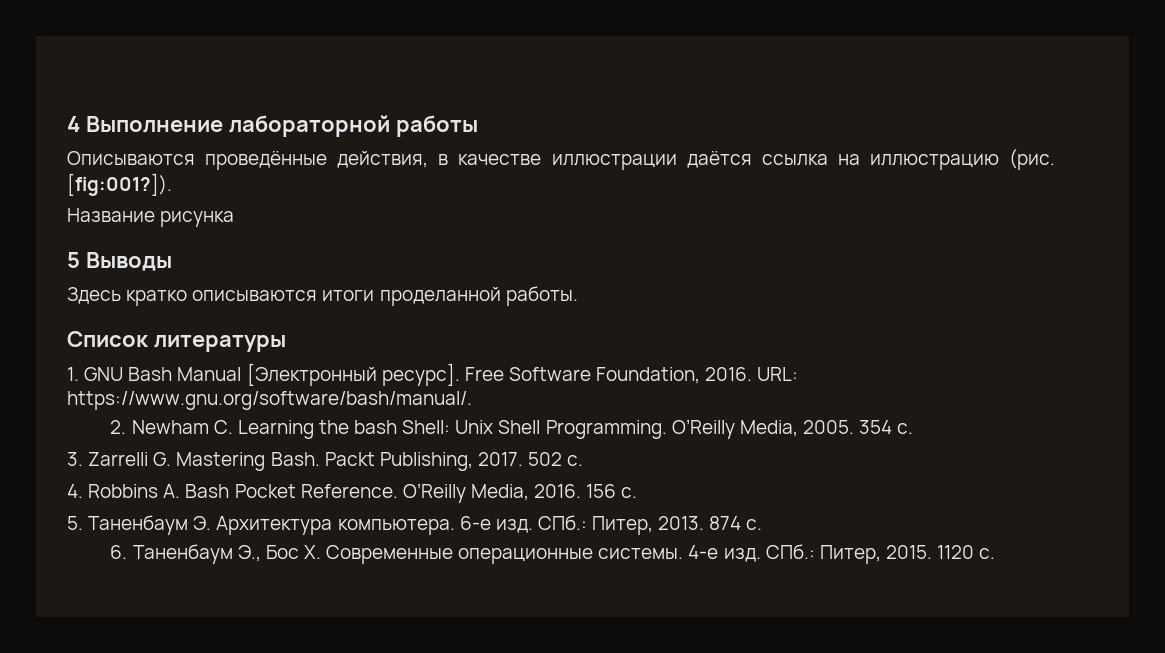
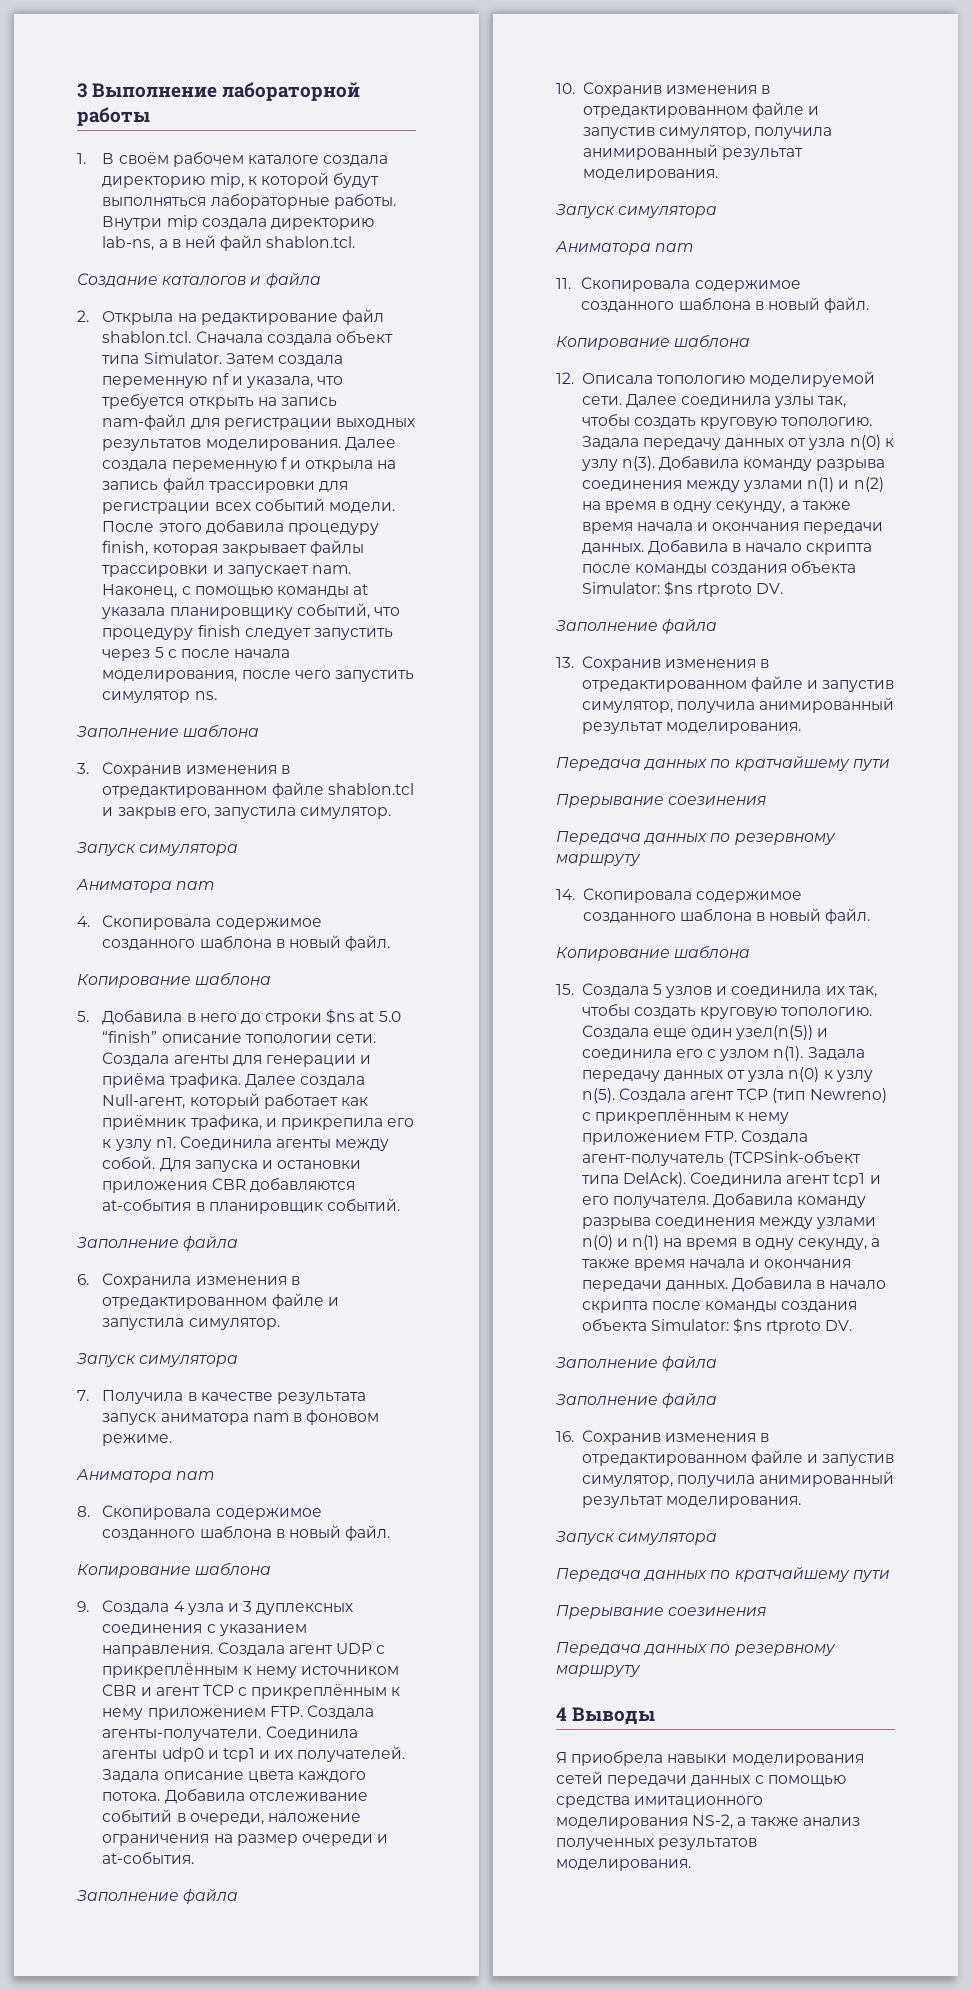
[67,116,80,132] 4 -> [77,83,87,98] 3
[67,149,1056,170] [67,173,172,196] [67,208,235,227] [67,252,172,271] [67,286,578,306] [67,331,286,352] [67,363,799,386] [67,391,472,410] [110,419,914,439] [67,452,584,471] [67,483,638,503] [67,515,763,535] [110,544,996,564] Описываются проведённые действия, в качестве иллюстрации даётся ссылка на иллюстрацию (рис. [fig:001?]). // Название рисунка // 5 Выводы // Здесь кратко описываются итоги проделанной работы. // Список литературы // 1. GNU Bash Manual [Электронный ресурс]. Free Software Foundation, 2016. URL: https://www.gnu.org/software/bash/manual/. // 2. Newham C. Learning the bash Shell: Unix Shell Programming. O’Reilly Media, 2005. 354 с. // 3. Zarrelli G. Mastering Bash. Packt Publishing, 2017. 502 с. // 4. Robbins A. Bash Pocket Reference. O’Reilly Media, 2016. 156 с. // 5. Таненбаум Э. Архитектура компьютера. 6-е изд. СПб.: Питер, 2013. 874 с. // 6. Таненбаум Э., Бос Х. Современные операционные системы. 4-е изд. СПб.: Питер, 2015. 1120 с. -> [77,151,389,167] [102,172,380,188] [102,193,396,209] [102,215,374,230] [102,235,356,251] [77,273,321,288] [77,309,384,325] [102,330,393,345] [102,352,343,366] [102,373,344,388] [102,393,337,409] [102,414,415,430] [102,437,396,451] [102,457,397,472] [102,477,348,493] [102,498,395,514] [102,519,379,535] [102,540,364,556] [102,565,351,577] [102,584,369,598] [101,603,400,619] [102,625,393,640] [102,647,291,661] [102,670,414,682] [102,691,217,703] [76,724,260,737] [77,762,290,777] [102,782,414,798] [102,807,392,819] [76,842,239,856] [76,879,215,893] [77,915,322,930] [102,935,391,951] [77,972,272,988] [77,1009,401,1025] [102,1031,376,1043] [102,1052,372,1067] [102,1073,365,1088] [102,1093,368,1109] [102,1115,415,1130] [102,1136,390,1151] [102,1156,362,1172] [102,1177,355,1193] [102,1198,400,1214] [76,1236,239,1251] [77,1273,300,1288] [102,1293,339,1309] [102,1318,280,1330] [76,1353,239,1367] [77,1390,366,1404] [102,1410,380,1425] [102,1434,173,1446] [76,1469,215,1483] [77,1505,322,1520] [102,1525,391,1541] [77,1562,272,1578] [77,1600,354,1615] [102,1624,307,1636] [102,1642,386,1657] [102,1663,399,1678] [102,1684,401,1699] [102,1705,374,1720] [102,1726,358,1741] [102,1746,406,1762] [102,1769,366,1782] [102,1788,368,1804] [102,1809,361,1825] [102,1834,389,1846] [102,1851,195,1865] [76,1889,239,1904] [556,82,771,97] [582,102,820,118] [582,127,833,139] [582,144,803,160] [582,169,718,181] [555,204,718,218] [555,241,694,255] [556,277,801,292] [581,297,870,313] [556,334,751,350] [556,371,876,387] [581,394,847,408] [581,413,873,429] [581,435,894,450] [580,455,886,471] [581,477,884,492] [581,501,851,513] [581,522,884,534] [581,539,873,555] [581,560,857,575] [581,581,784,597] [555,619,718,634] [556,656,770,671] [581,676,895,692] [581,697,895,713] [581,722,801,734] [556,756,890,771] [556,794,767,808] [556,831,836,845] [556,854,641,866] [556,888,802,903] [582,908,871,924] [556,945,751,961] [556,983,877,998] [581,1003,873,1019] [581,1025,829,1040] [581,1046,865,1061] [581,1067,873,1082] [581,1088,887,1103] [581,1109,790,1124] [581,1130,809,1145] [581,1150,861,1166] [581,1172,881,1187] [581,1192,867,1208] [581,1217,877,1229] [581,1235,881,1250] [581,1259,852,1271] [581,1276,887,1292] [581,1301,858,1313] [581,1318,853,1334] [555,1356,718,1371] [555,1393,718,1408] [556,1430,770,1445] [581,1450,895,1466] [581,1471,895,1487] [581,1496,801,1508] [555,1531,718,1545] [556,1567,890,1582] [556,1605,767,1619] [556,1642,836,1656] [556,1665,641,1677] [556,1707,656,1725] [556,1750,864,1766] [556,1771,846,1787] [556,1796,764,1808] [556,1814,860,1829] [556,1838,758,1850] [556,1859,691,1871] 1. В своём рабочем каталоге создала директорию mip, к которой будут выполняться лабораторные работы. Внутри mip создала директорию lab-ns, а в ней файл shablon.tcl. // Создание каталогов и файла // 2. Открыла на редактирование файл shablon.tcl. Сначала создала объект типа Simulator. Затем создала переменную nf и указала, что требуется открыть на запись nam-файл для регистрации выходных результатов моделирования. Далее создала переменную f и открыла на запись файл трассировки для регистрации всех событий модели. После этого добавила процедуру finish, которая закрывает файлы трассировки и запускает nam. Наконец, с помощью команды at указала планировщику событий, что процедуру finish следует запустить через 5 с после начала моделирования, после чего запустить симулятор ns. // Заполнение шаблона // 3. Сохранив изменения в отредактированном файле shablon.tcl и закрыв его, запустила симулятор. // Запуск симулятора // Аниматора nam // 4. Скопировала содержимое созданного шаблона в новый файл. // Копирование шаблона // 5. Добавила в него до строки $ns at 5.0 “finish” описание топологии сети. Создала агенты для генерации и приёма трафика. Далее создала Null-агент, который работает как приёмник трафика, и прикрепила его к узлу n1. Соединила агенты между собой. Для запуска и остановки приложения CBR добавляются at-события в планировщик событий. // Заполнение файла // 6. Сохранила изменения в отредактированном файле и запустила симулятор. // Запуск симулятора // 7. Получила в качестве результата запуск аниматора nam в фоновом режиме. // Аниматора nam // 8. Скопировала содержимое созданного шаблона в новый файл. // Копирование шаблона // 9. Создала 4 узла и 3 дуплексных соединения с указанием направления. Создала агент UDP с прикреплённым к нему источником CBR и агент TCP с прикреплённым к нему приложением FTP. Создала агенты-получатели. Соединила агенты udp0 и tcp1 и их получателей. Задала описание цвета каждого потока. Добавила отслеживание событий в очереди, наложение ограничения на размер очереди и at-события. // Заполнение файла // 10. Сохранив изменения в отредактированном файле и запустив симулятор, получила анимированный результат моделирования. // Запуск симулятора // Аниматора nam // 11. Скопировала содержимое созданного шаблона в новый файл. // Копирование шаблона // 12. Описала топологию моделируемой сети. Далее соединила узлы так, чтобы создать круговую топологию. Задала передачу данных от узла n(0) к узлу n(3). Добавила команду разрыва соединения между узлами n(1) и n(2) на время в одну секунду, а также время начала и окончания передачи данных. Добавила в начало скрипта после команды создания объекта Simulator: $ns rtproto DV. // Заполнение файла // 13. Сохранив изменения в отредактированном файле и запустив симулятор, получила анимированный результат моделирования. // Передача данных по кратчайшему пути // Прерывание соезинения // Передача данных по резервному маршруту // 14. Скопировала содержимое созданного шаблона в новый файл. // Копирование шаблона // 15. Создала 5 узлов и соединила их так, чтобы создать круговую топологию. Создала еще один узел(n(5)) и соединила его с узлом n(1). Задала передачу данных от узла n(0) к узлу n(5). Создала агент TCP (тип Newreno) с прикреплённым к нему приложением FTP. Создала агент-получатель (TCPSink-объект типа DelAck). Соединила агент tcp1 и его получателя. Добавила команду разрыва соединения между узлами n(0) и n(1) на время в одну секунду, а также время начала и окончания передачи данных. Добавила в начало скрипта после команды создания объекта Simulator: $ns rtproto DV. // Заполнение файла // Заполнение файла // 16. Сохранив изменения в отредактированном файле и запустив симулятор, получила анимированный результат моделирования. // Запуск симулятора // Передача данных по кратчайшему пути // Прерывание соезинения // Передача данных по резервному маршруту // 4 Выводы // Я приобрела навыки моделирования сетей передачи данных с помощью средства имитационного моделирования NS-2, а также анализ полученных результатов моделирования.

